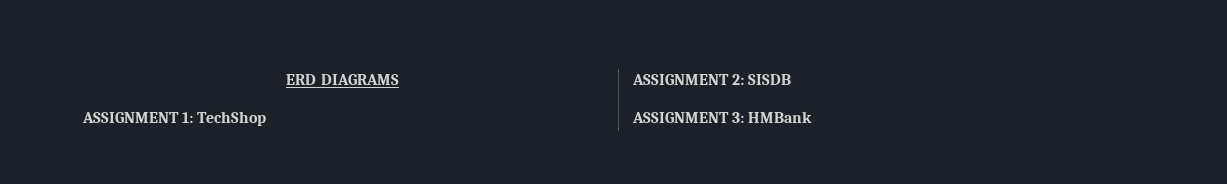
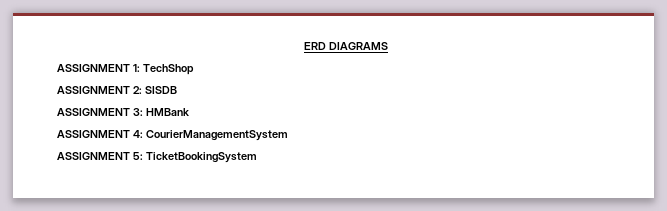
(813, 117) none -> [57,130,288,141] [57,152,257,163] // ASSIGNMENT 4: CourierManagementSystem // ASSIGNMENT 5: TicketBookingSystem

